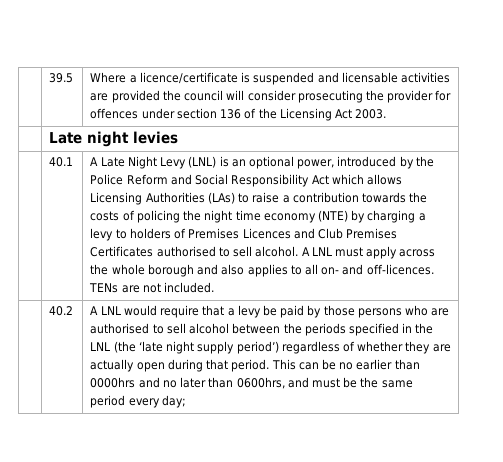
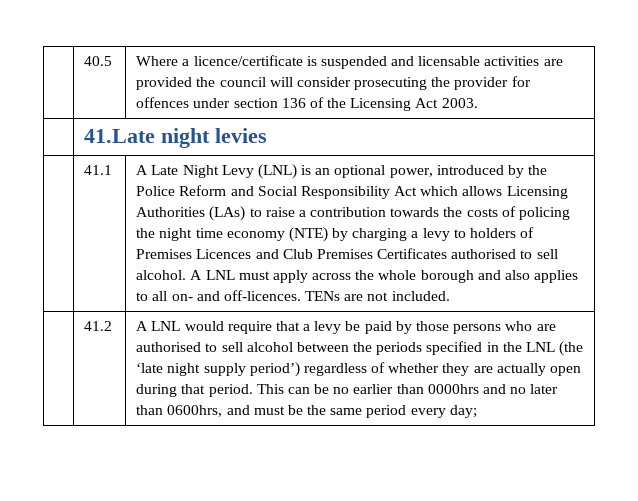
[49,73,74,83] | 39.5 -> [84,56,113,66] | 40.5
[49,132,83,144] Late -> [84,129,156,143] 41.Late
[49,157,74,167] 40.1 -> [84,165,113,175] 41.1
[49,306,74,316] 40.2 -> [84,321,113,331] 41.2

